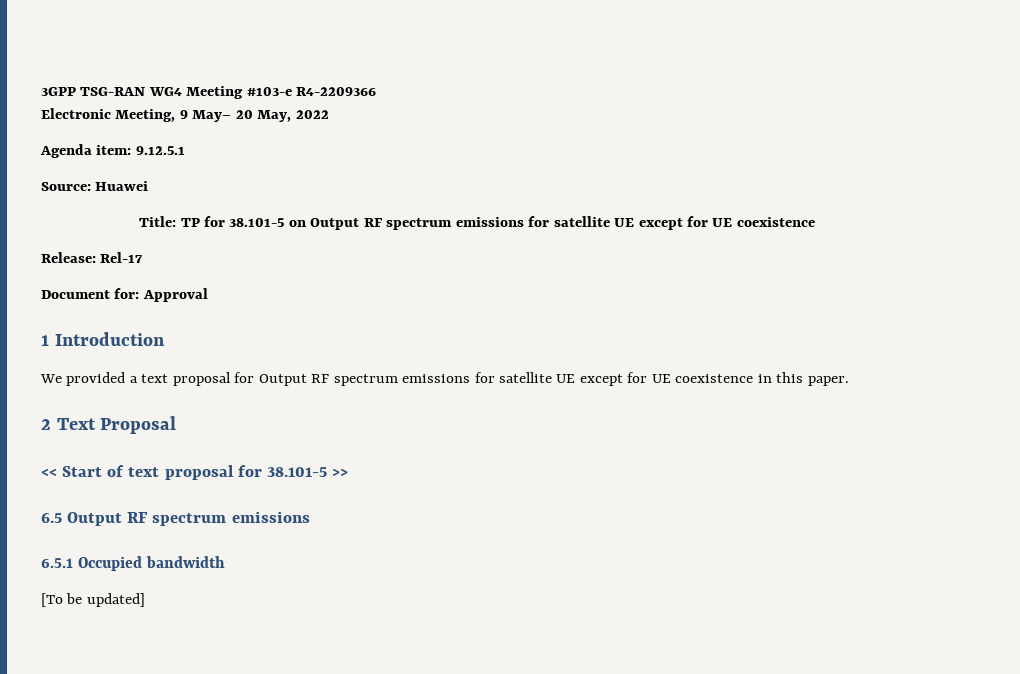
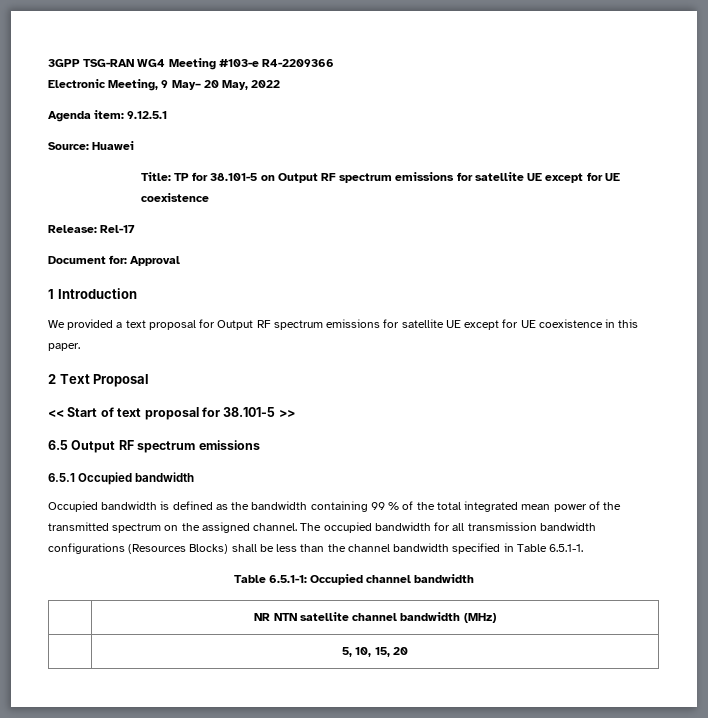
[41,593,145,607] [To be updated] -> [48,501,622,512] [48,522,596,533] [48,543,584,554] [233,574,475,585] [254,612,496,623] [342,647,408,657] Occupied bandwidth is defined as the bandwidth containing 99 % of the total integrated mean power of the transmitted spectrum on the assigned channel. The occupied bandwidth for all transmission bandwidth configurations (Resources Blocks) shall be less than the channel bandwidth specified in Table 6.5.1-1. // Table 6.5.1-1: Occupied channel bandwidth // | NR NTN satellite channel bandwidth (MHz) // | 5, 10, 15, 20

